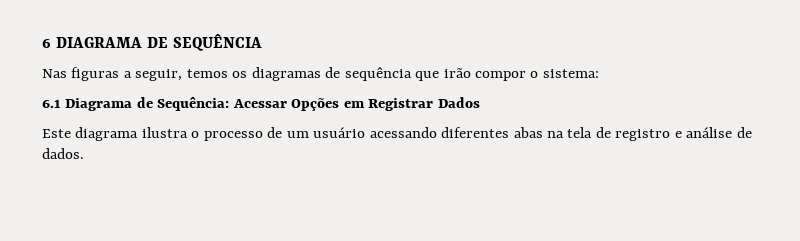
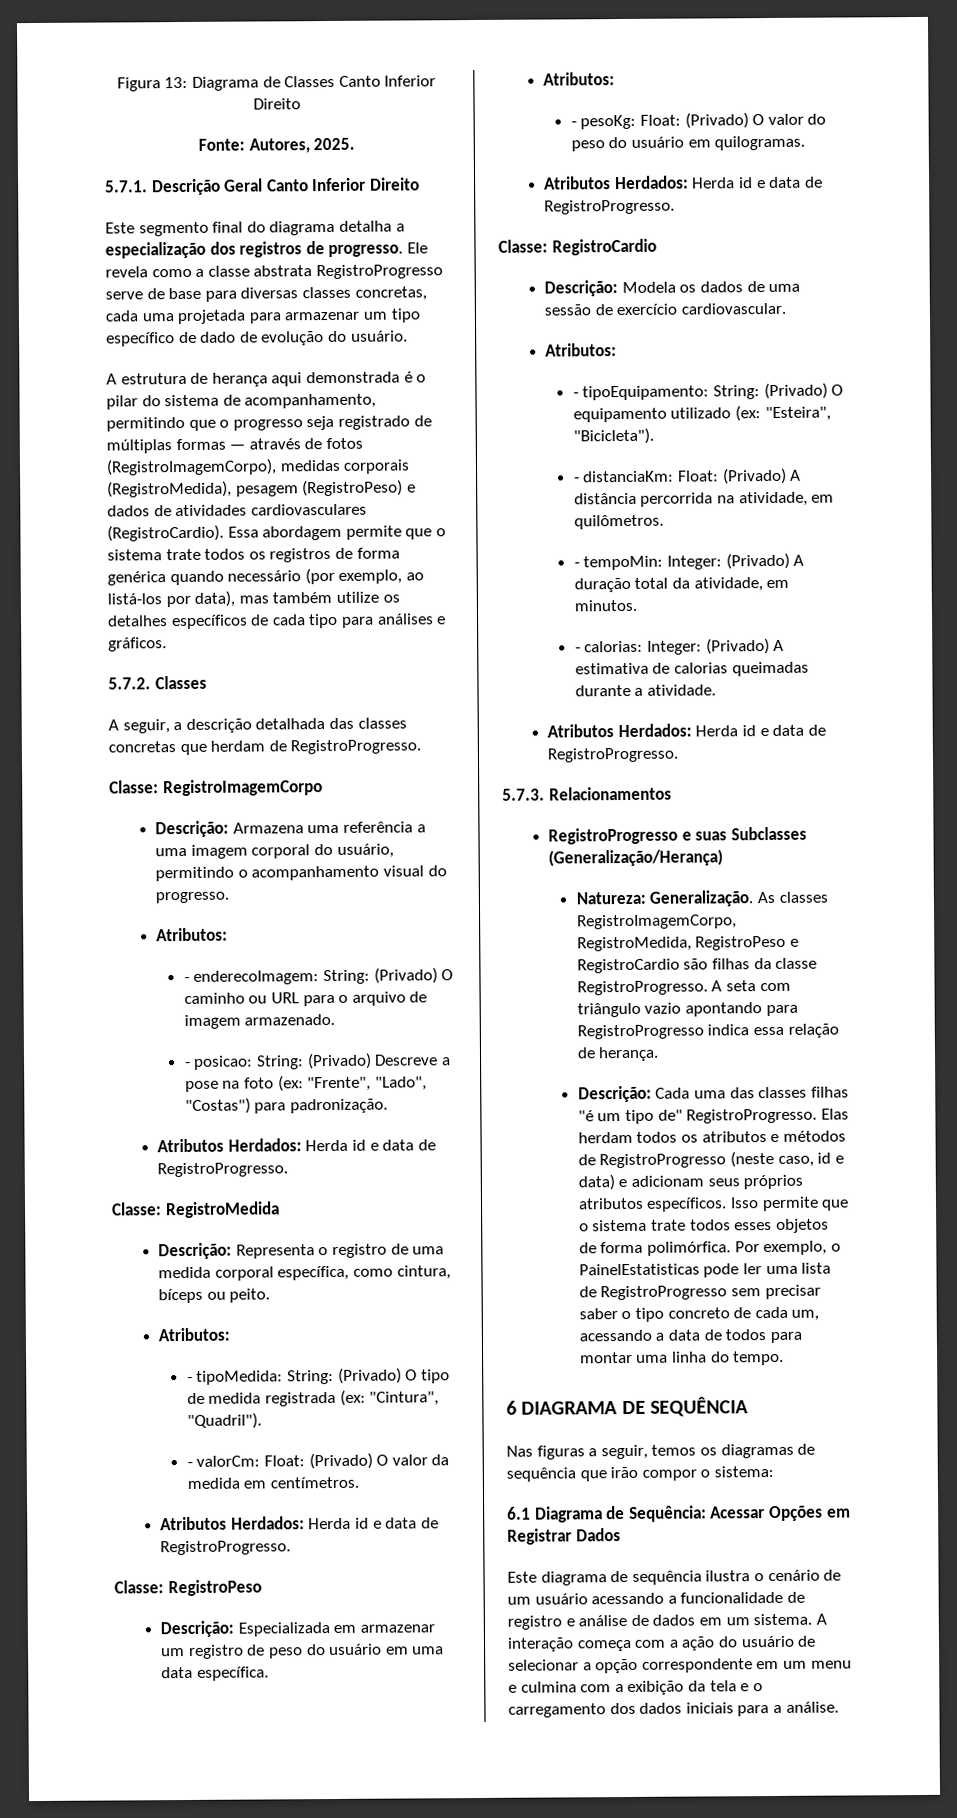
(42, 43) none -> [116,75,437,92] [252,98,301,110] [197,137,356,154] [105,177,420,196] [105,220,405,237] [105,241,428,259] [105,264,443,280] [105,286,427,302] [105,308,421,325] [106,330,408,347] [106,371,427,387] [106,393,377,410] [106,415,432,432] [106,437,363,454] [106,458,411,476] [107,479,416,498] [107,503,367,517] [107,524,446,542] [107,547,400,563] [107,567,424,586] [107,590,400,608] [107,613,447,630] [108,637,167,652] [108,675,207,690] [108,717,407,734] [108,739,422,756] [109,779,323,797] [155,820,426,838] [155,843,394,859] [155,865,447,882] [155,891,230,904] [156,927,229,942] [183,967,454,985] [183,991,428,1007] [183,1013,336,1030] [184,1052,451,1070] [184,1075,427,1093] [184,1097,388,1115] [157,1138,436,1153] [157,1162,289,1178] [111,1201,280,1219] [158,1242,445,1260] [158,1265,451,1281] [158,1288,271,1304] [158,1327,231,1342] [186,1367,450,1385] [186,1389,440,1407] [186,1412,262,1429] [186,1452,450,1470] [186,1476,359,1489] [160,1516,439,1531] [160,1540,292,1556] [114,1579,262,1597] [160,1620,436,1638] [161,1643,445,1659] [161,1666,269,1681] [543,72,616,86] [570,112,827,130] [570,135,806,152] [544,175,823,190] [544,199,676,215] [498,238,657,256] [544,280,801,297] [544,302,787,316] [545,343,618,357] [572,382,844,401] [572,405,831,423] [572,427,654,445] [573,467,802,485] [573,491,835,507] [573,514,664,530] [573,552,805,571] [573,577,790,593] [573,599,637,612] [574,638,785,655] [574,661,809,677] [574,684,716,697] [547,723,826,738] [547,747,680,763] [502,786,672,801] [548,826,808,845] [548,849,724,867] [575,890,828,907] [576,914,737,930] [576,935,799,952] [576,957,818,974] [576,980,791,996] [576,1002,798,1018] [576,1023,839,1040] [576,1046,660,1062] [577,1085,849,1103] [577,1108,849,1125] [577,1130,846,1144] [577,1150,844,1169] [577,1174,804,1191] [577,1196,850,1212] [578,1218,829,1233] [578,1240,841,1256] [578,1262,832,1278] [578,1284,821,1301] [578,1306,820,1322] [578,1329,802,1344] [579,1350,785,1366] Figura 13: Diagrama de Classes Canto Inferior Direito // Fonte: Autores, 2025. // 5.7.1. Descrição Geral Canto Inferior Direito // Este segmento final do diagrama detalha a especialização dos registros de progresso. Ele revela como a classe abstrata RegistroProgresso serve de base para diversas classes concretas, cada uma projetada para armazenar um tipo específico de dado de evolução do usuário. // A estrutura de herança aqui demonstrada é o pilar do sistema de acompanhamento, permitindo que o progresso seja registrado de múltiplas formas — através de fotos (RegistroImagemCorpo), medidas corporais (RegistroMedida), pesagem (RegistroPeso) e dados de atividades cardiovasculares (RegistroCardio). Essa abordagem permite que o sistema trate todos os registros de forma genérica quando necessário (por exemplo, ao listá-los por data), mas também utilize os detalhes específicos de cada tipo para análises e gráficos. // 5.7.2. Classes // A seguir, a descrição detalhada das classes concretas que herdam de RegistroProgresso. // Classe: RegistroImagemCorpo // Descrição: Armazena uma referência a uma imagem corporal do usuário, permitindo o acompanhamento visual do progresso. // Atributos: // - enderecoImagem: String: (Privado) O caminho ou URL para o arquivo de imagem armazenado. // - posicao: String: (Privado) Descreve a pose na foto (ex: "Frente", "Lado", "Costas") para padronização. // Atributos Herdados: Herda id e data de RegistroProgresso. // Classe: RegistroMedida // Descrição: Representa o registro de uma medida corporal específica, como cintura, bíceps ou peito. // Atributos: // - tipoMedida: String: (Privado) O tipo de medida registrada (ex: "Cintura", "Quadril"). // - valorCm: Float: (Privado) O valor da medida em centímetros. // Atributos Herdados: Herda id e data de RegistroProgresso. // Classe: RegistroPeso // Descrição: Especializada em armazenar um registro de peso do usuário em uma data específica. // Atributos: // - pesoKg: Float: (Privado) O valor do peso do usuário em quilogramas. // Atributos Herdados: Herda id e data de RegistroProgresso. // Classe: RegistroCardio // Descrição: Modela os dados de uma sessão de exercício cardiovascular. // Atributos: // - tipoEquipamento: String: (Privado) O equipamento utilizado (ex: "Esteira", "Bicicleta"). // - distanciaKm: Float: (Privado) A distância percorrida na atividade, em quilômetros. // - tempoMin: Integer: (Privado) A duração total da atividade, em minutos. // - calorias: Integer: (Privado) A estimativa de calorias queimadas durante a atividade. // Atributos Herdados: Herda id e data de RegistroProgresso. // 5.7.3. Relacionamentos // RegistroProgresso e suas Subclasses (Generalização/Herança) // Natureza: Generalização. As classes RegistroImagemCorpo, RegistroMedida, RegistroPeso e RegistroCardio são filhas da classe RegistroProgresso. A seta com triângulo vazio apontando para RegistroProgresso indica essa relação de herança. // Descrição: Cada uma das classes filhas "é um tipo de" RegistroProgresso. Elas herdam todos os atributos e métodos de RegistroProgresso (neste caso, id e data) e adicionam seus próprios atributos específicos. Isso permite que o sistema trate todos esses objetos de forma polimórfica. Por exemplo, o PainelEstatisticas pode ler uma lista de RegistroProgresso sem precisar saber o tipo concreto de cada um, acessando a data de todos para montar uma linha do tempo. //
(139, 134) none -> [610,1570,702,1585] de sequência
[203,131,263,141] processo -> [767,1569,820,1582] cenário
[441,127,593,138] diferentes abas na tela -> [667,1591,784,1604] a funcionalidade
[42,148,84,159] dados. -> [652,1613,827,1626] [507,1635,817,1652] [508,1658,852,1674] [508,1680,763,1696] [508,1701,839,1718] dados em um sistema. A interação começa com a ação do usuário de selecionar a opção correspondente em um menu e culmina com a exibição da tela e o carregamento dos dados iniciais para a análise.

